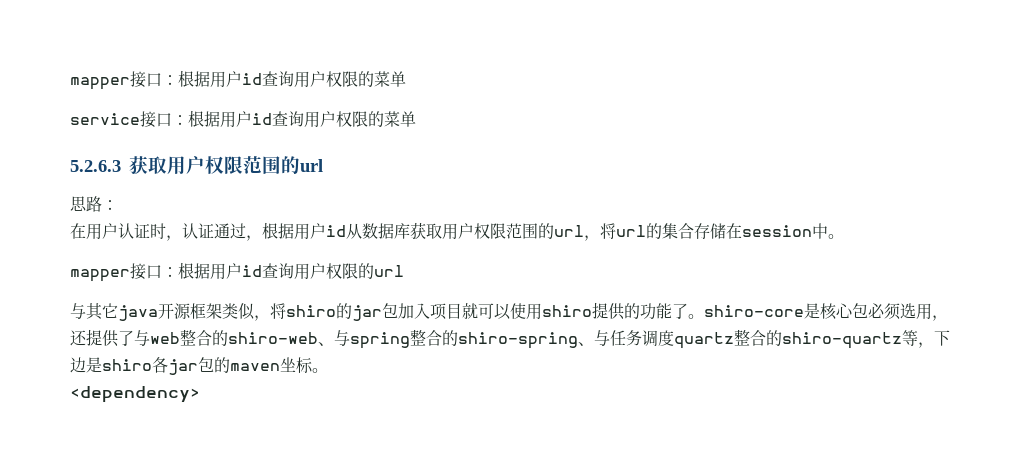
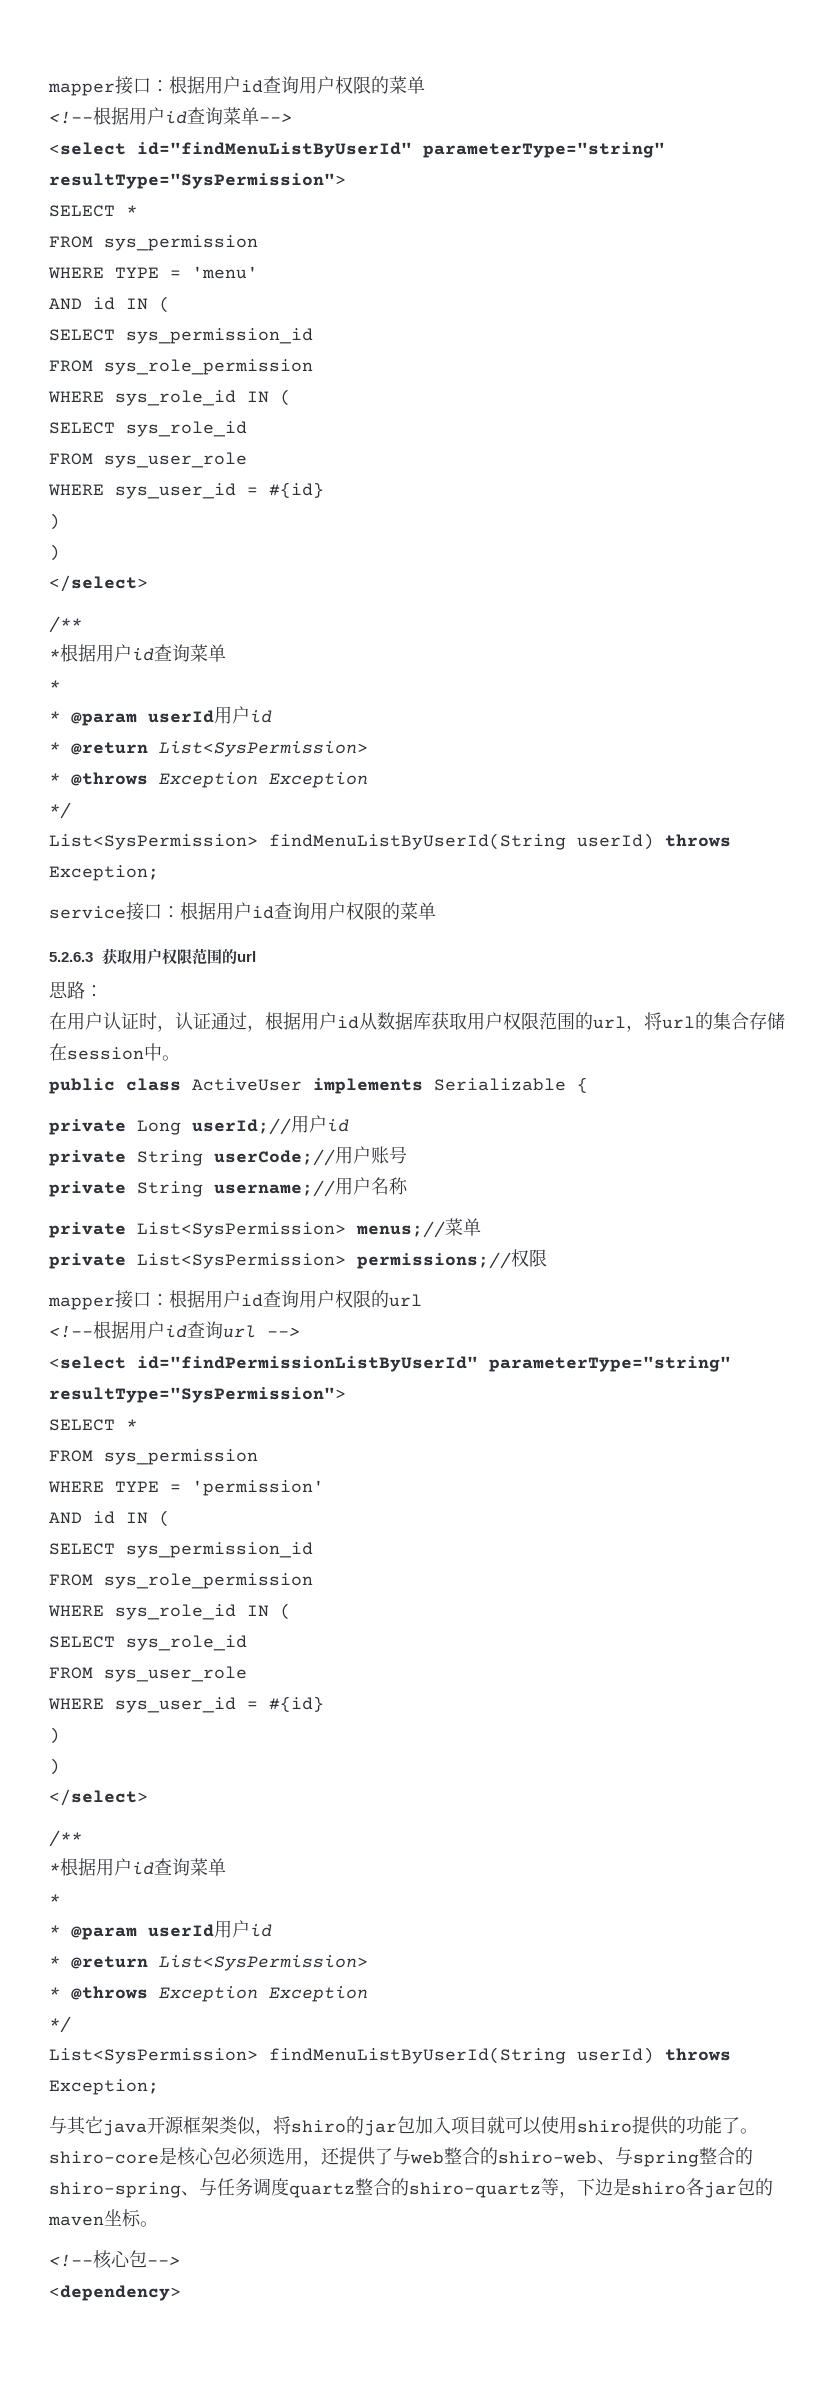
(406, 79) none -> [49,107,292,125] [49,142,665,158] [49,173,346,189] [49,205,137,217] [49,235,258,251] [48,266,258,279] [49,296,170,313] [49,328,313,344] [49,359,313,375] [48,389,291,406] [49,421,247,437] [49,452,247,468] [48,482,324,499] [49,513,60,530] [49,544,60,561] [49,575,148,592] [49,616,82,633] [49,644,226,662] [49,680,60,691] [49,706,272,726] [49,741,368,757] [49,772,368,788] [49,802,71,819] [49,833,731,850] [49,865,159,881] // <!--根据用户id查询菜单--> // <select id="findMenuListByUserId" parameterType="string" resultType="SysPermission"> // SELECT * // FROM sys_permission // WHERE TYPE = 'menu' // AND id IN ( // SELECT sys_permission_id // FROM sys_role_permission // WHERE sys_role_id IN ( // SELECT sys_role_id // FROM sys_user_role // WHERE sys_user_id = #{id} // ) // ) // </select> // /** // *根据用户id查询菜单 // * // * @param userId用户id // * @return List<SysPermission> // * @throws Exception Exception // */ // List<SysPermission> findMenuListByUserId(String userId) throws Exception;
(844, 236) none -> [49,1077,588,1094] [49,1115,349,1135] [49,1146,407,1166] [49,1177,408,1197] [49,1218,481,1238] [49,1249,547,1269] // public class ActiveUser implements Serializable { // private Long userId;//用户id // private String userCode;//用户账号 // private String username;//用户名称 // private List<SysPermission> menus;//菜单 // private List<SysPermission> permissions;//权限
(404, 271) none -> [49,1321,300,1339] [49,1356,731,1372] [49,1387,346,1403] [49,1419,137,1431] [49,1449,258,1465] [48,1480,324,1496] [49,1510,170,1527] [49,1542,313,1558] [49,1573,313,1589] [48,1603,291,1620] [49,1635,247,1651] [49,1666,247,1682] [48,1696,324,1713] [49,1727,60,1744] [49,1758,60,1775] [49,1789,148,1806] [49,1830,82,1847] [49,1858,226,1876] [49,1894,60,1905] [49,1920,272,1940] [49,1955,368,1971] [49,1986,368,2002] [49,2016,71,2033] [49,2047,731,2064] [49,2079,159,2095] // <!--根据用户id查询url --> // <select id="findPermissionListByUserId" parameterType="string" resultType="SysPermission"> // SELECT * // FROM sys_permission // WHERE TYPE = 'permission' // AND id IN ( // SELECT sys_permission_id // FROM sys_role_permission // WHERE sys_role_id IN ( // SELECT sys_role_id // FROM sys_user_role // WHERE sys_user_id = #{id} // ) // ) // </select> // /** // *根据用户id查询菜单 // * // * @param userId用户id // * @return List<SysPermission> // * @throws Exception Exception // */ // List<SysPermission> findMenuListByUserId(String userId) throws Exception;
(328, 370) none -> [49,2250,180,2269] // <!--核心包-->

